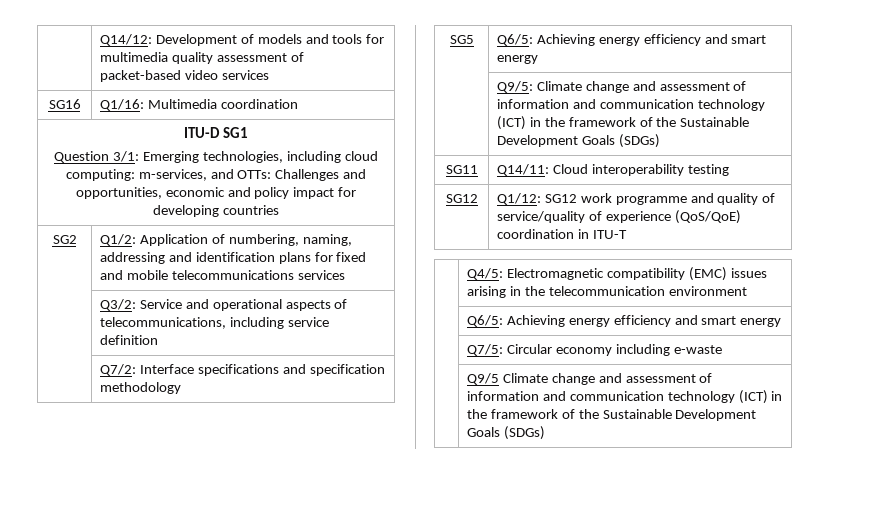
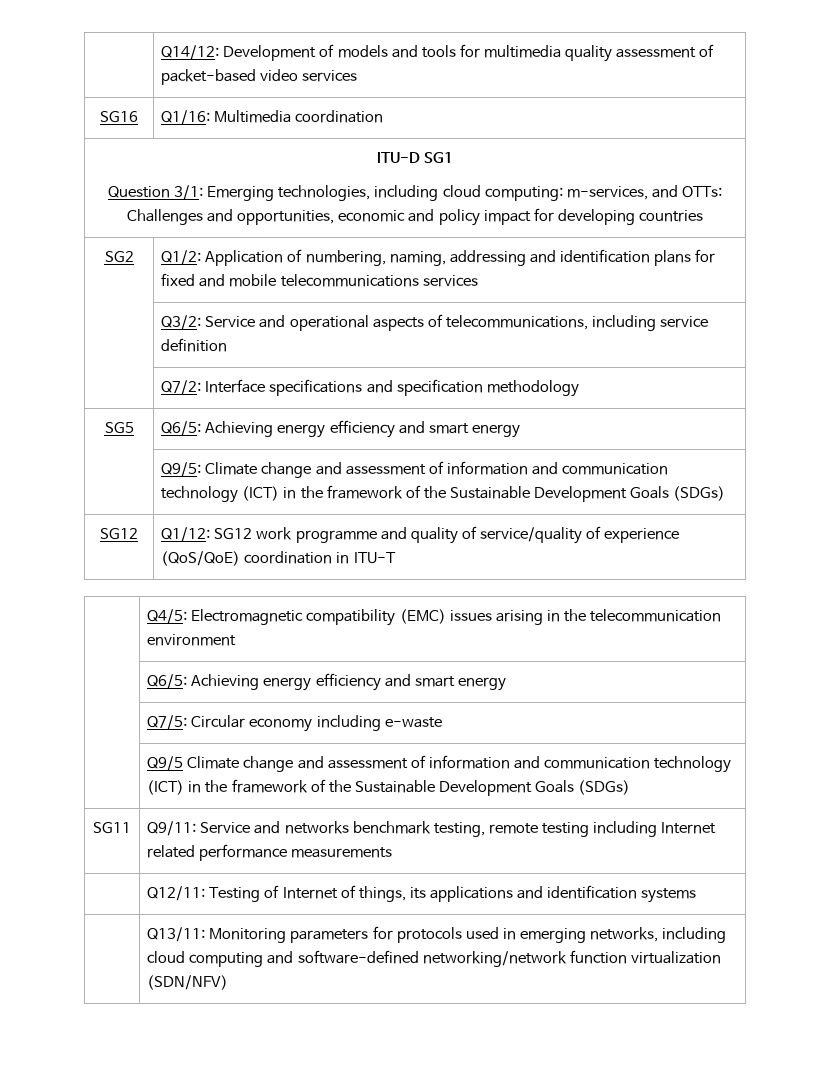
[445,165,478,174] [496,164,729,176] // SG11 | Q14/11: Cloud interoperability testing -> (725, 493) none
(545, 433) none -> [93,822,131,834] [147,821,716,837] [147,844,393,861] [147,885,696,903] [147,926,726,943] [147,950,721,967] [147,975,229,990] // SG11 | Q9/11: Service and networks benchmark testing, remote testing including Internet related performance measurements // | Q12/11: Testing of Internet of things, its applications and identification systems // | Q13/11: Monitoring parameters for protocols used in emerging networks, including cloud computing and software-defined networking/network function virtualization (SDN/NFV)

